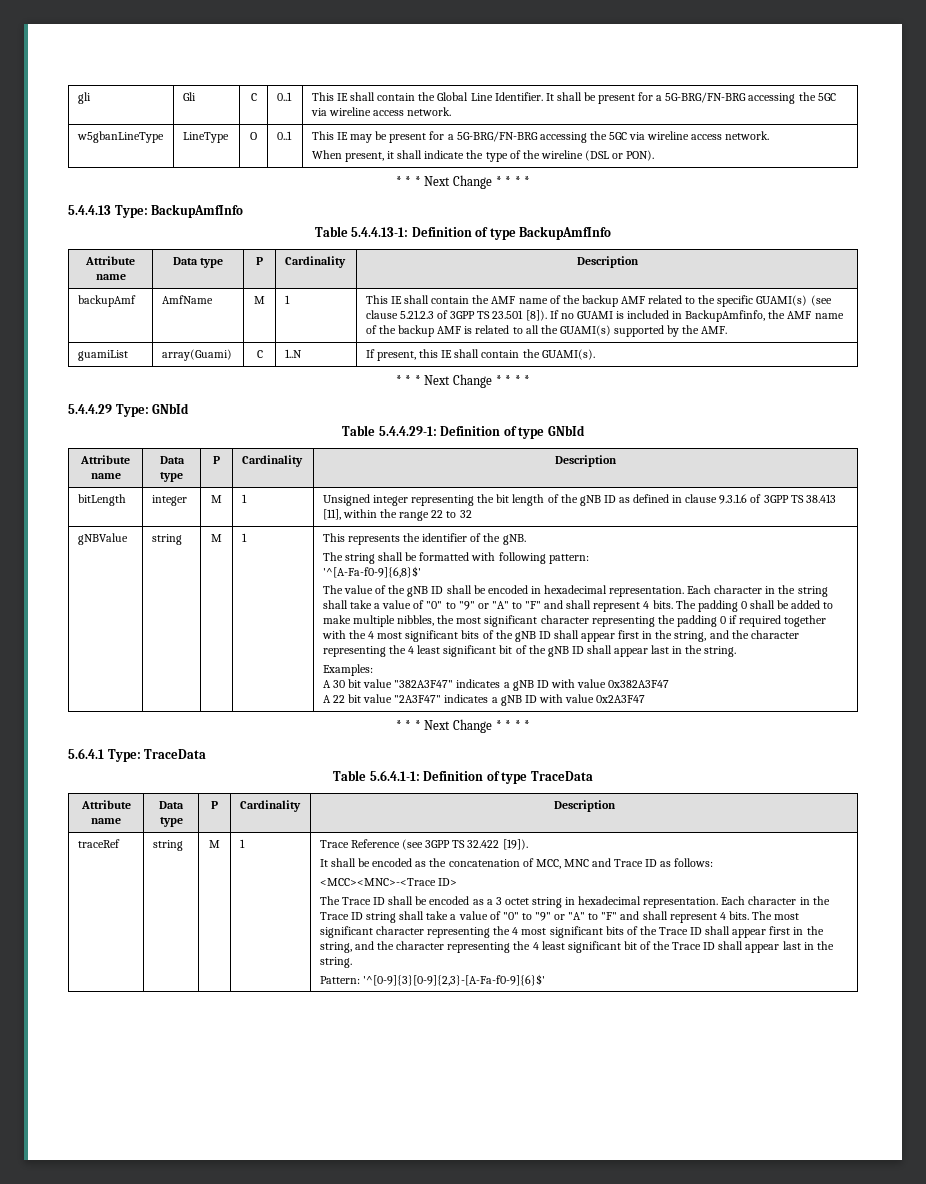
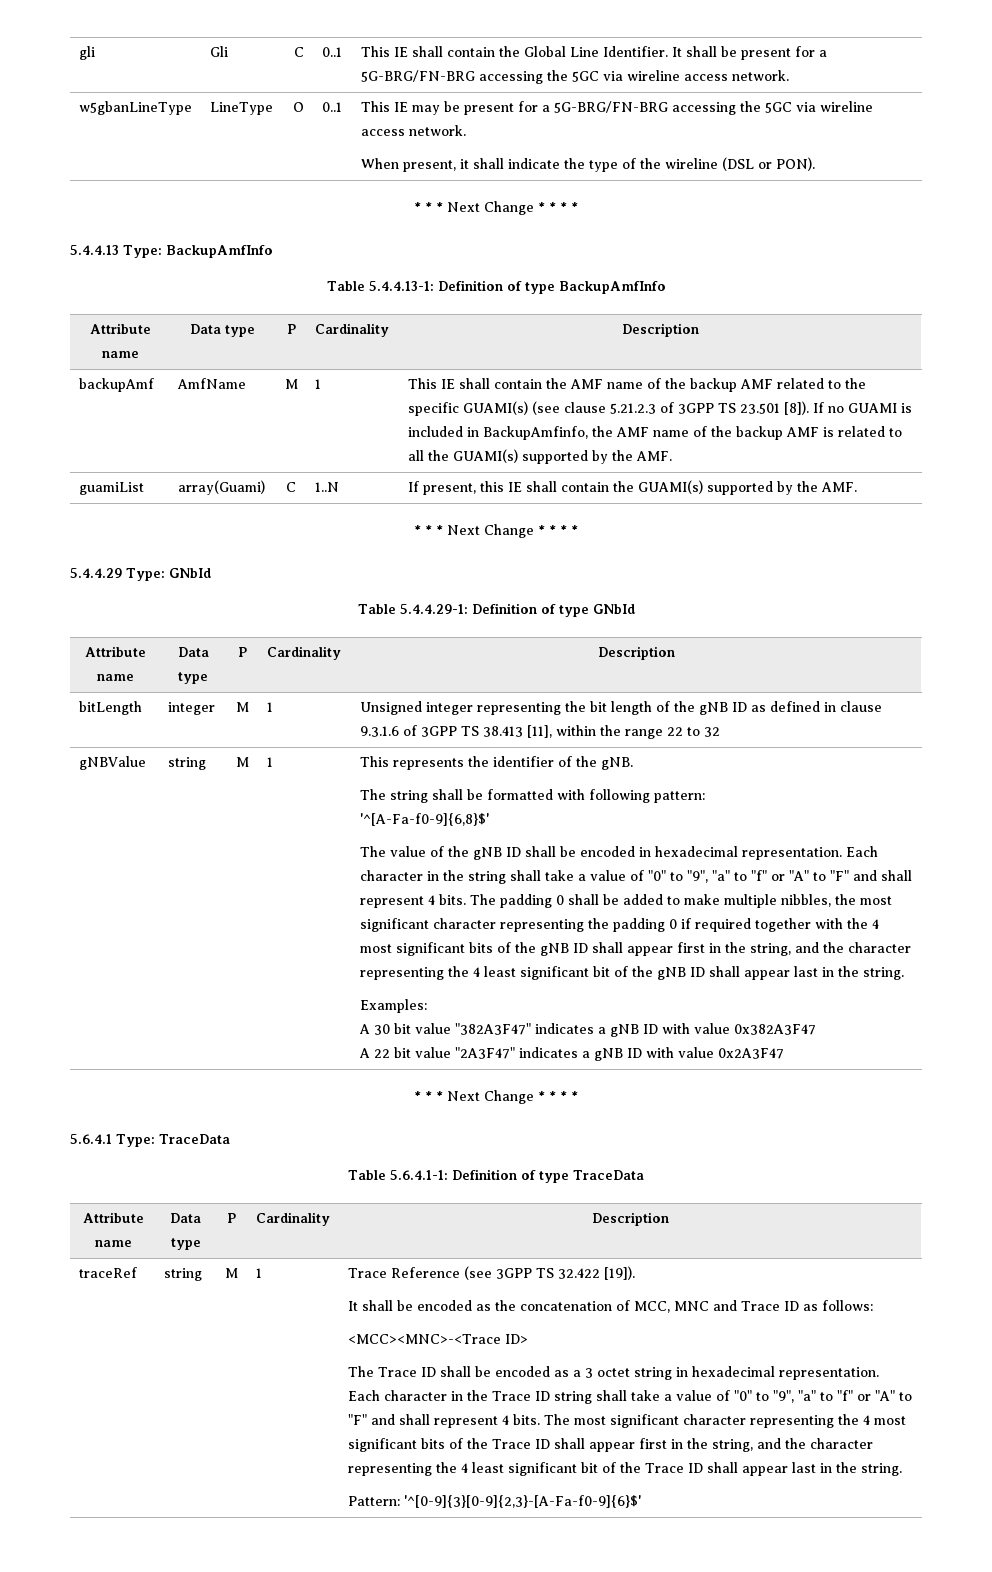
[541,349,595,360] GUAMI(s). -> [637,480,857,495] GUAMI(s) supported by the AMF.
[458,601,475,610] "9" -> [686,870,767,883] "9", "a" to "f"
[534,912,551,921] "9" -> [772,1390,853,1403] "9", "a" to "f"

